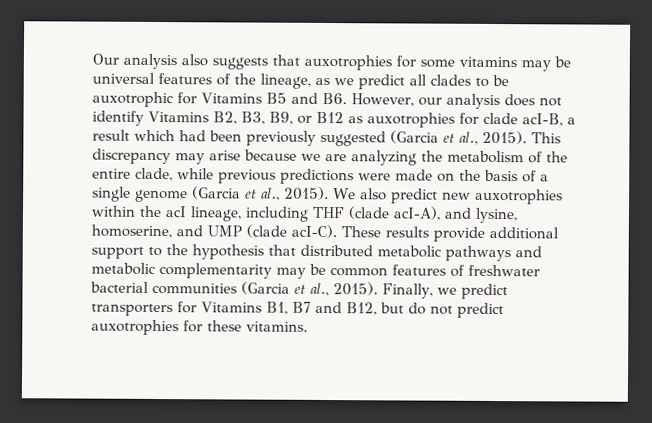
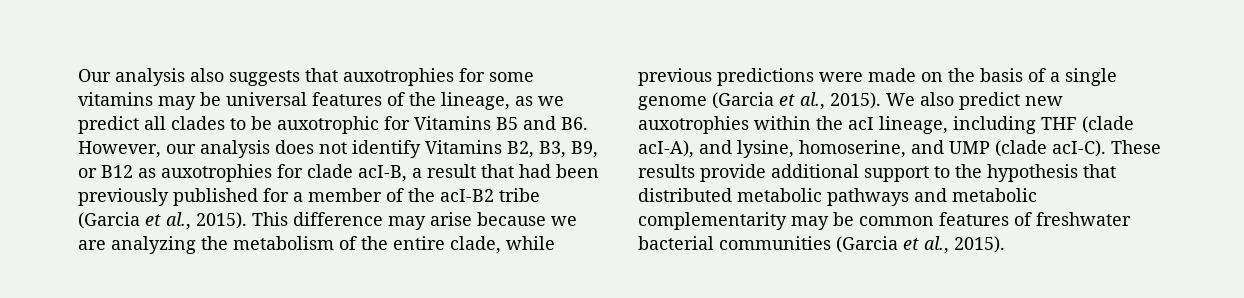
[134,129,175,142] which -> [481,164,514,178] that
[320,130,386,147] suggested -> [173,188,540,206] published for a member of the acI-B2 tribe
[92,148,171,165] discrepancy -> [293,212,383,226] difference
[382,283,508,300] [91,301,504,319] [91,319,308,336] Finally, we predict transporters for Vitamins B1, B7 and B12, but do not predict auxotrophies for these vitamins. -> (1005, 244) none

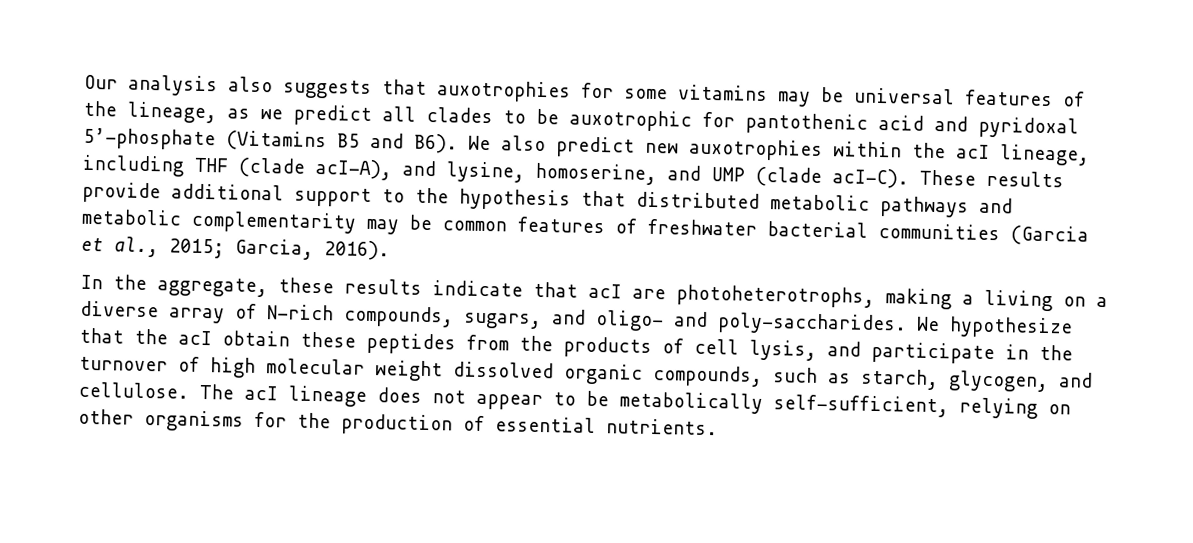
[414,116,588,130] [78,140,598,158] [78,164,599,182] [78,188,540,206] [78,212,577,230] [78,236,555,254] [638,68,1117,86] [638,92,881,110] Vitamins B5 and B6. However, our analysis does not identify Vitamins B2, B3, B9, or B12 as auxotrophies for clade acI-B, a result that had been previously published for a member of the acI-B2 tribe (Garcia et al., 2015). This difference may arise because we are analyzing the metabolism of the entire clade, while previous predictions were made on the basis of a single genome (Garcia et al., 2015). -> [745,112,1079,139] [83,127,458,154] pantothenic acid and pyridoxal 5’-phosphate (Vitamins B5 and B6).
[954,236,1005,253] 2015). -> [169,238,390,261] [80,274,1108,312] [80,300,1073,339] [79,327,1073,365] [79,356,1093,393] [78,381,1071,419] [78,408,718,436] 2015; Garcia, 2016). // In the aggregate, these results indicate that acI are photoheterotrophs, making a living on a diverse array of N-rich compounds, sugars, and oligo- and poly-saccharides. We hypothesize that the acI obtain these peptides from the products of cell lysis, and participate in the turnover of high molecular weight dissolved organic compounds, such as starch, glycogen, and cellulose. The acI lineage does not appear to be metabolically self-sufficient, relying on other organisms for the production of essential nutrients.

